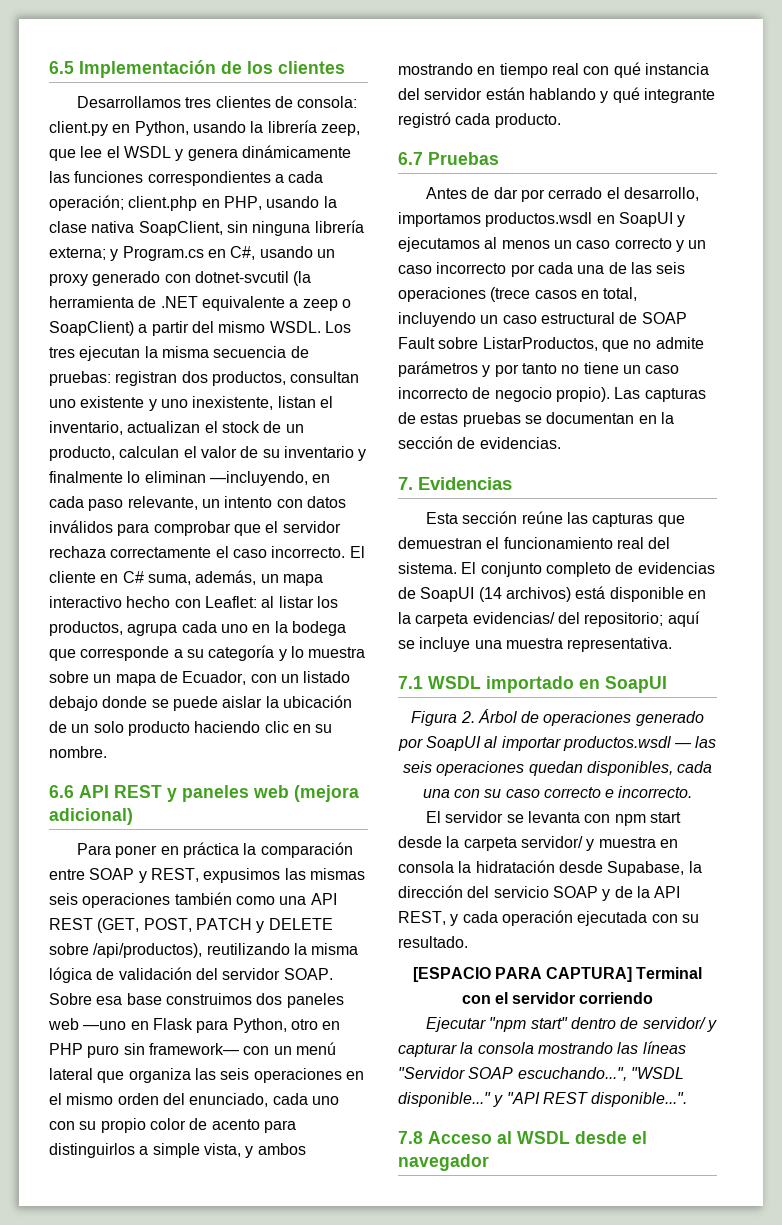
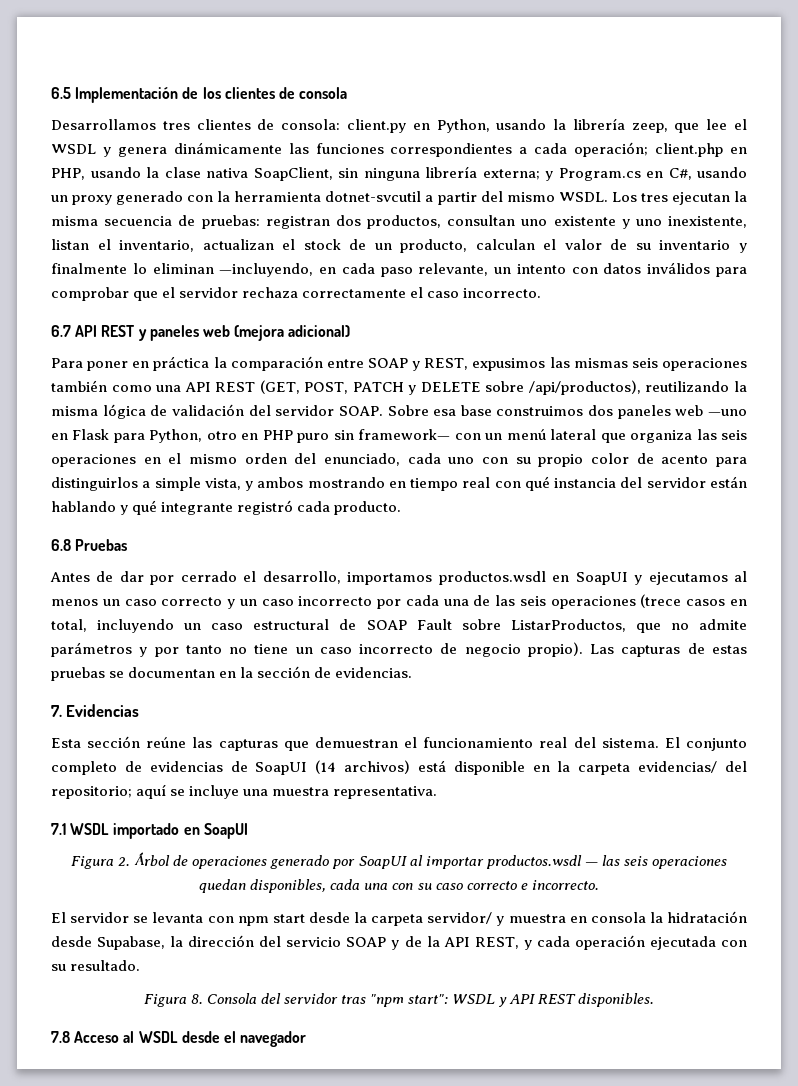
(345, 67) none -> [278,87,348,99] de consola
[194,271,312,286] [49,296,351,311] [49,321,134,336] dotnet-svcutil (la herramienta de .NET equivalente a zeep o SoapClient) -> [217,191,422,202] la herramienta dotnet-svcutil
[349,546,365,558] [49,570,323,586] [49,596,338,608] [49,621,346,636] [49,645,366,661] [49,671,351,686] [49,695,352,711] [49,721,333,736] [49,746,107,758] [49,785,74,798] El cliente en C# suma, además, un mapa interactivo hecho con Leaflet: al listar los productos, agrupa cada uno en la bodega que corresponde a su categoría y lo muestra sobre un mapa de Ecuador, con un listado debajo donde se puede aislar la ubicación de un solo producto haciendo clic en su nombre. // 6.6 -> [51,325,71,337] // 6.7
[398,152,423,165] 6.7 -> [51,539,71,551] 6.8
[412,967,703,982] [461,992,654,1004] [426,1017,718,1032] [398,1041,686,1057] [398,1067,684,1081] [398,1092,688,1107] [ESPACIO PARA CAPTURA] Terminal con el servidor corriendo // Ejecutar "npm start" dentro de servidor/ y capturar la consola mostrando las líneas "Servidor SOAP escuchando...", "WSDL disponible..." y "API REST disponible...". -> [143,993,655,1007] Figura 8. Consola del servidor tras "npm start": WSDL y API REST disponibles.

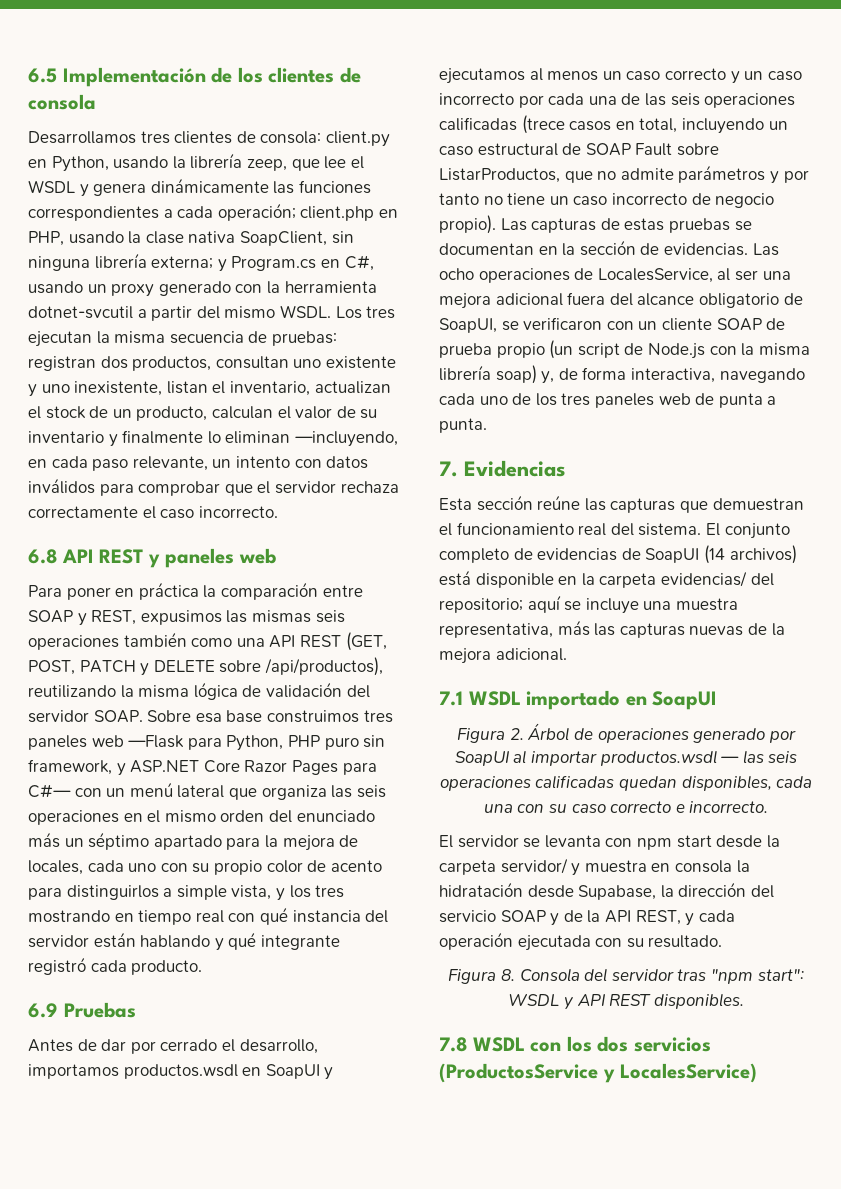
[51,325,71,337] 6.7 -> [28,549,57,564] 6.8
[234,325,351,341] (mejora adicional) -> (276, 556) none
[588,405,747,419] [51,429,451,443] dos paneles web —uno en Flask para Python, otro en PHP puro sin framework— -> [363,710,393,723] [28,735,386,751] [28,759,377,776] [28,784,71,798] tres paneles web —Flask para Python, PHP puro sin framework, y ASP.NET Core Razor Pages para C#—
[324,453,400,466] enunciado, -> [296,810,375,822] [28,832,359,851] [28,860,83,875] enunciado más un séptimo apartado para la mejora de locales,
[257,477,304,488] ambos -> [289,885,345,898] los tres
[51,539,71,551] 6.8 -> [28,1003,58,1018] 6.9
(636, 602) none -> [439,117,517,131] calificadas
(413, 672) none -> [752,243,779,256] [439,268,791,283] [439,292,803,309] [439,317,786,333] [439,340,810,359] [439,365,805,384] [439,393,777,408] [439,418,487,433] Las ocho operaciones de LocalesService, al ser una mejora adicional fuera del alcance obligatorio de SoapUI, se verificaron con un cliente SOAP de prueba propio (un script de Node.js con la misma librería soap) y, de forma interactiva, navegando cada uno de los tres paneles web de punta a punta.
[333,786,438,799] representativa. -> [439,620,785,638] [439,648,567,664] representativa, más las capturas nuevas de la mejora adicional.
(727, 862) none -> [535,775,615,789] calificadas
[74,1031,307,1047] Acceso al WSDL desde el navegador -> [472,1036,711,1052] [439,1063,758,1083] WSDL con los dos servicios (ProductosService y LocalesService)

